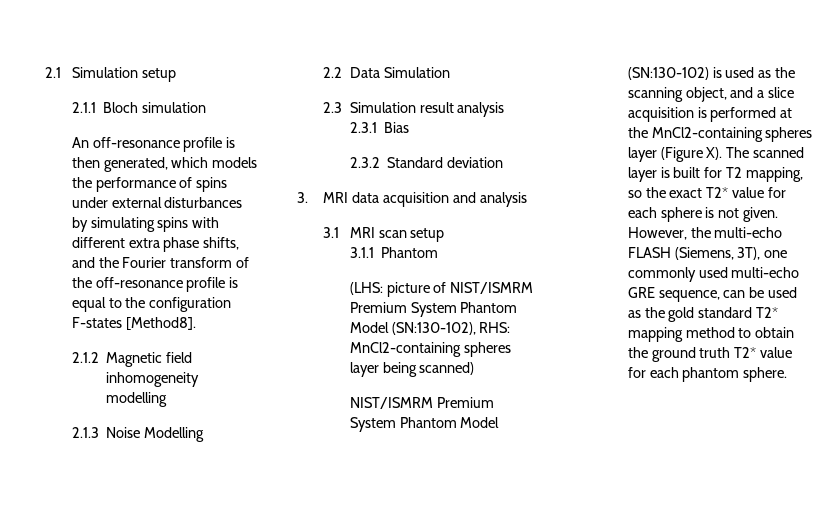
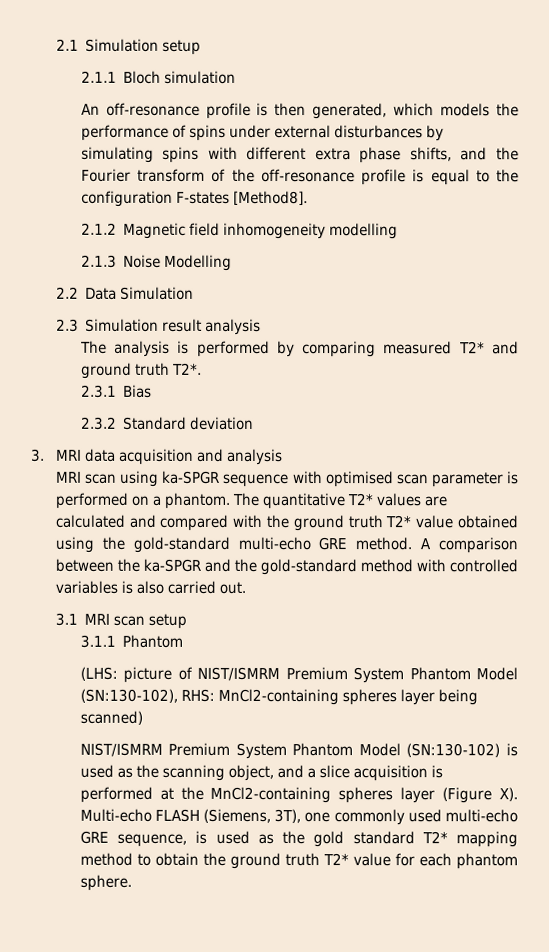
(505, 109) none -> [79,340,519,358] [80,362,202,379] // The analysis is performed by comparing measured T2* and ground truth T2*.
(527, 199) none -> [54,470,519,488] [54,492,447,510] [54,514,518,532] [54,536,519,554] [54,558,519,576] [54,580,246,594] // MRI scan using ka-SPGR sequence with optimised scan parameter is performed on a phantom. The quantitative T2* values are calculated and compared with the ground truth T2* value obtained using the gold-standard multi-echo GRE method. A comparison between the ka-SPGR and the gold-standard method with controlled variables is also carried out.
[726,147,805,158] [627,167,804,182] [627,187,787,198] [627,207,779,222] [627,227,783,240] The scanned layer is built for T2 mapping, so the exact T2* value for each sphere is not given. However, the multi-echo -> [79,808,152,822] Multi-echo
[723,287,765,298] can be -> [195,830,208,844] is

